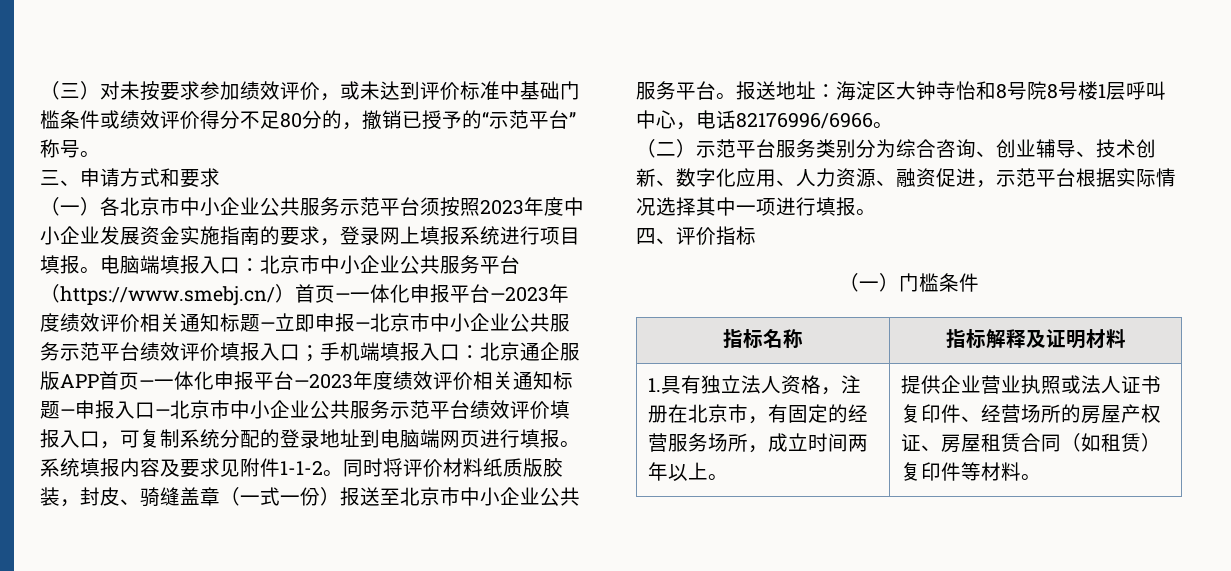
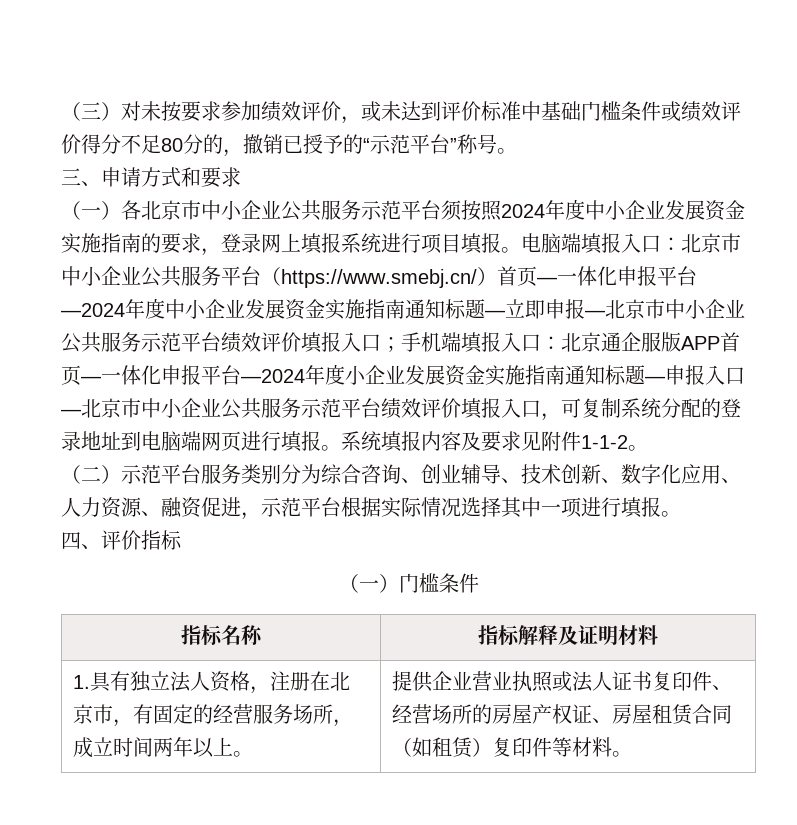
[480,199,524,215] 2023 -> [501,204,545,218] 2024
[490,284,569,303] [40,313,180,332] —2023年度绩效评价相关 -> [61,298,405,320] —2024年度中小企业发展资金实施指南
[294,371,513,390] —2023年度绩效评价相关 -> [241,364,565,386] —2024年度小企业发展资金实施指南
[343,458,563,477] [40,487,580,507] [636,81,1166,101] [636,110,893,130] 同时将评价材料纸质版胶装，封皮、骑缝盖章（一式一份）报送至北京市中小企业公共服务平台。报送地址：海淀区大钟寺怡和8号院8号楼1层呼叫中心，电话82176996/6966。 -> (648, 448) none

